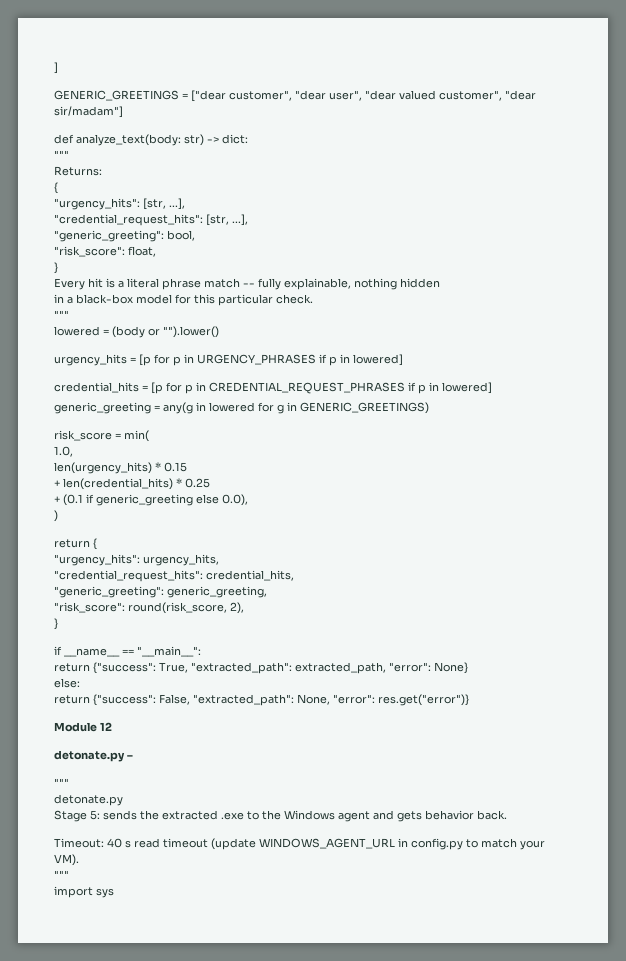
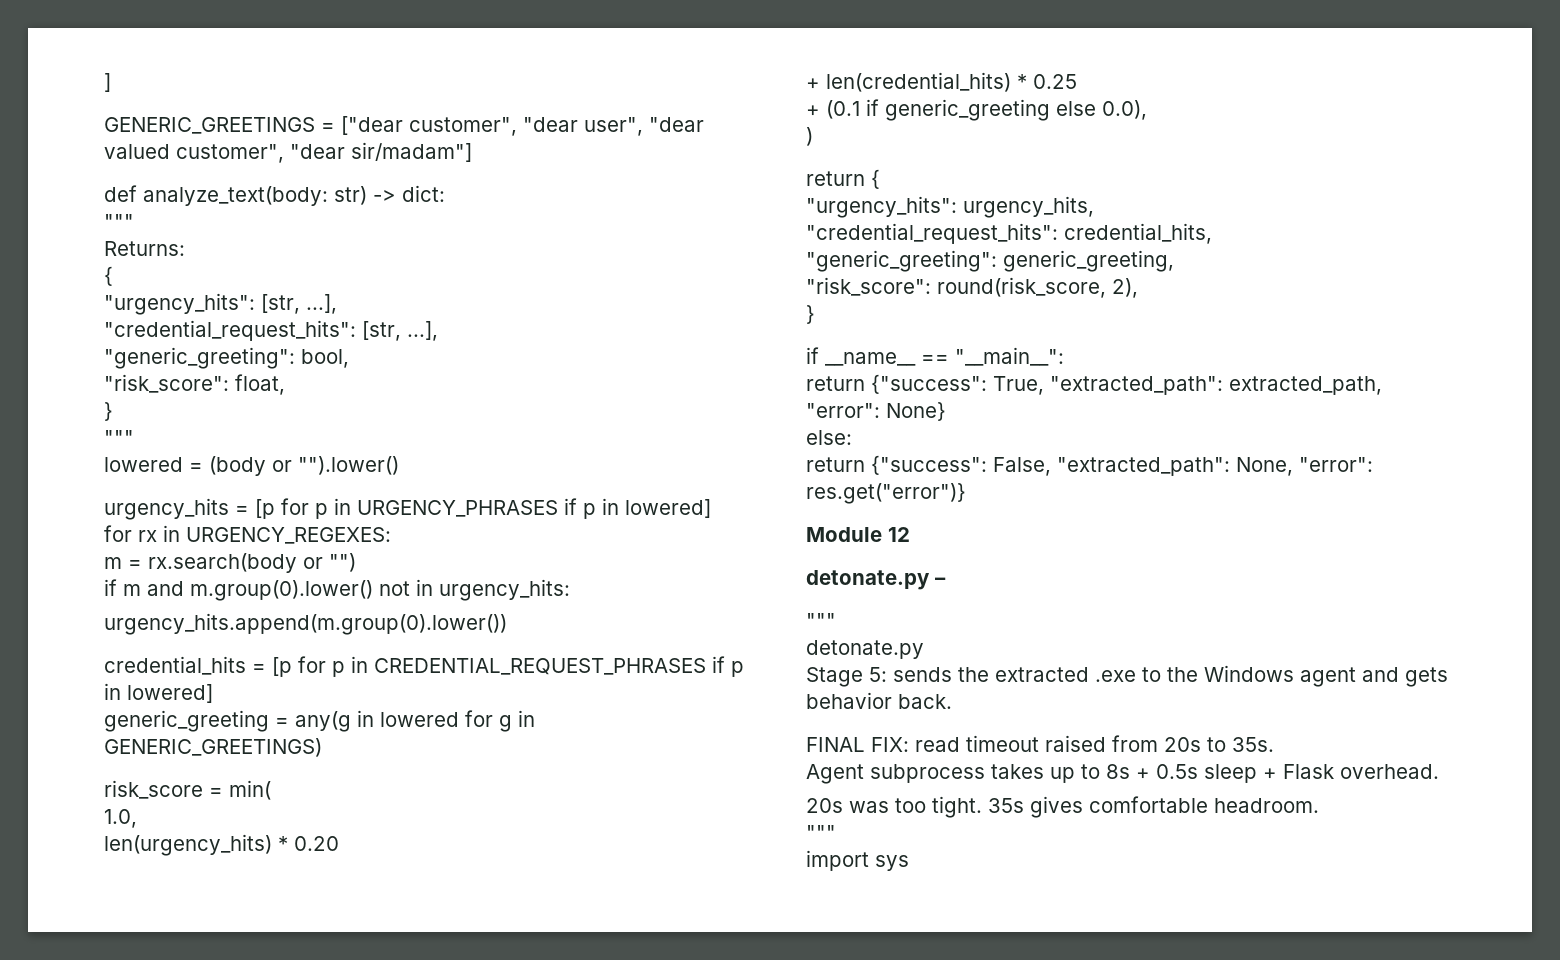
[54,278,440,290] [54,294,313,306] // Every hit is a literal phrase match -- fully explainable, nothing hidden // in a black-box model for this particular check. -> (113, 411) none
(403, 360) none -> [104,525,391,544] [104,553,356,573] [104,579,570,601] [104,613,507,635] // for rx in URGENCY_REGEXES: // m = rx.search(body or "") // if m and m.group(0).lower() not in urgency_hits: // urgency_hits.append(m.group(0).lower())
[164,462,187,472] 0.15 -> [294,836,339,851] 0.20
[54,838,545,850] [54,854,79,866] Timeout: 40 s read timeout (update WINDOWS_AGENT_URL in config.py to match your VM). -> [806,735,1274,752] [806,764,1439,784] [806,796,1319,818] FINAL FIX: read timeout raised from 20s to 35s. // Agent subprocess takes up to 8s + 0.5s sleep + Flask overhead. // 20s was too tight. 35s gives comfortable headroom.

